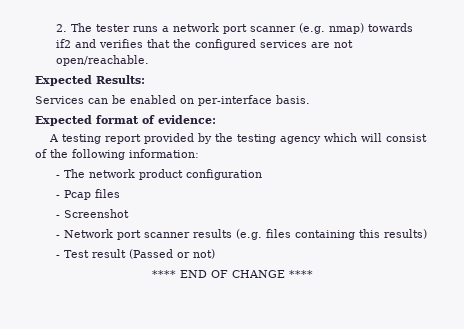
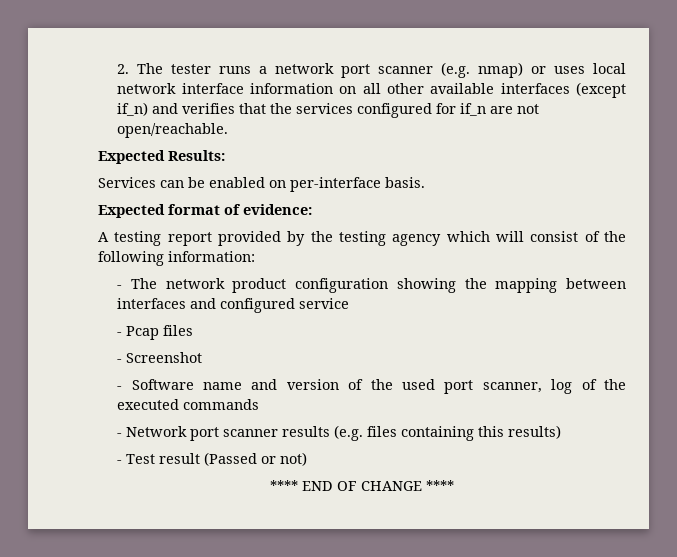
[367,23,413,32] [55,39,307,50] towards if2 and verifies that the configured services -> [531,63,626,74] [117,82,626,98] [117,102,487,118] or uses local network interface information on all other available interfaces (except if_n) and verifies that the services configured for if_n
(262, 174) none -> [396,278,626,293] [117,298,350,313] showing the mapping between interfaces and configured service
(129, 213) none -> [117,379,626,394] [117,399,260,410] // - Software name and version of the used port scanner, log of the executed commands

